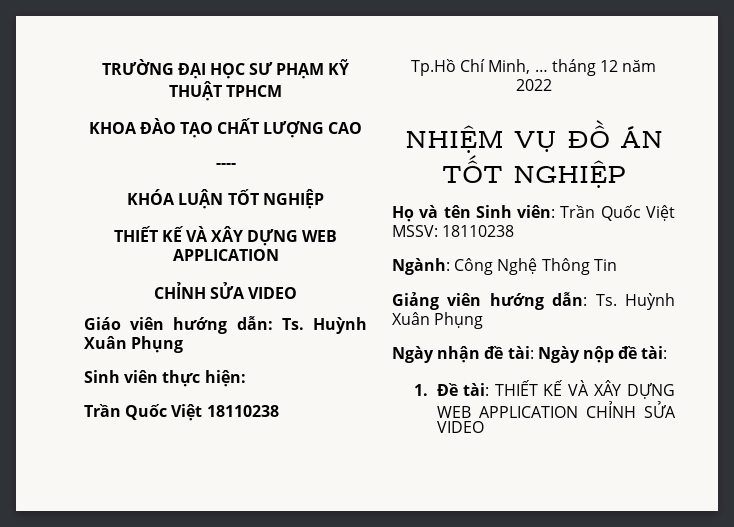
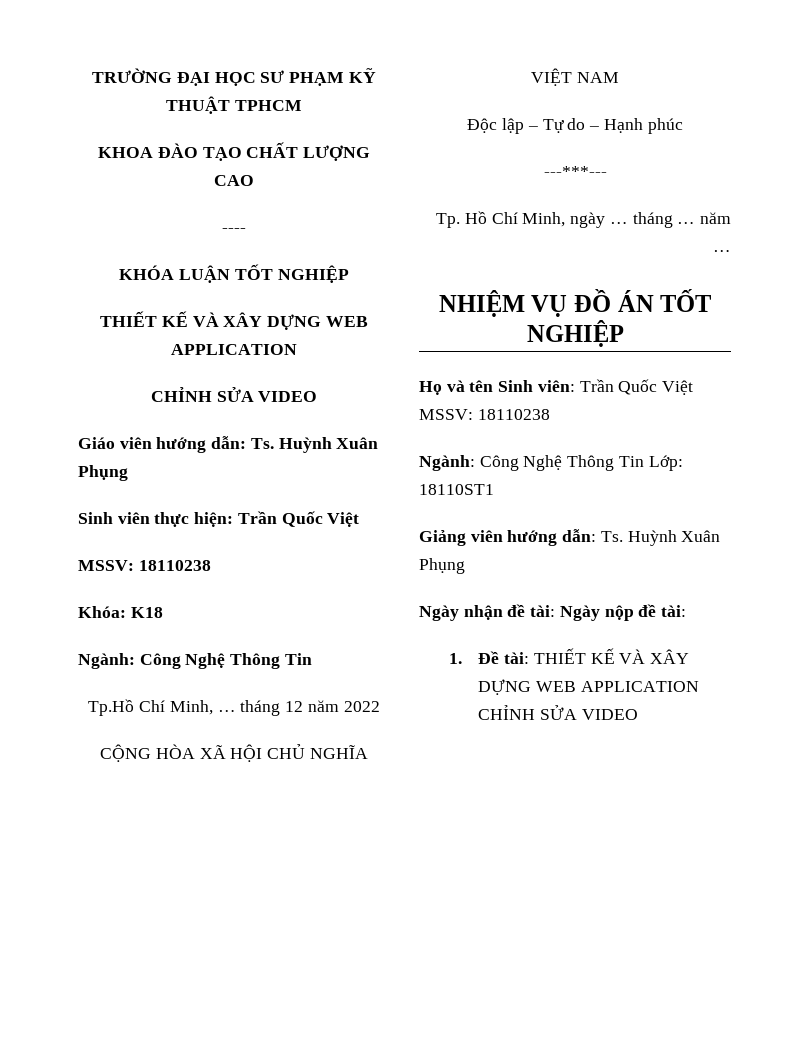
[84,404,279,421] // Trần Quốc Việt 18110238 -> [237,511,360,527] [78,560,211,571] [78,606,163,618] [78,653,312,669] Trần Quốc Việt // MSSV: 18110238 // Khóa: K18 // Ngành: Công Nghệ Thông Tin
(552, 85) none -> [100,744,368,762] [531,68,619,86] [467,118,683,134] [543,166,607,177] [436,211,731,228] [713,250,731,252] // CỘNG HÒA XÃ HỘI CHỦ NGHĨA VIỆT NAM // Độc lập – Tự do – Hạnh phúc // ---***--- // Tp. Hồ Chí Minh, ngày … tháng … năm …
(617, 265) none -> [648,455,683,471] [419,484,494,495] Lớp: 18110ST1

